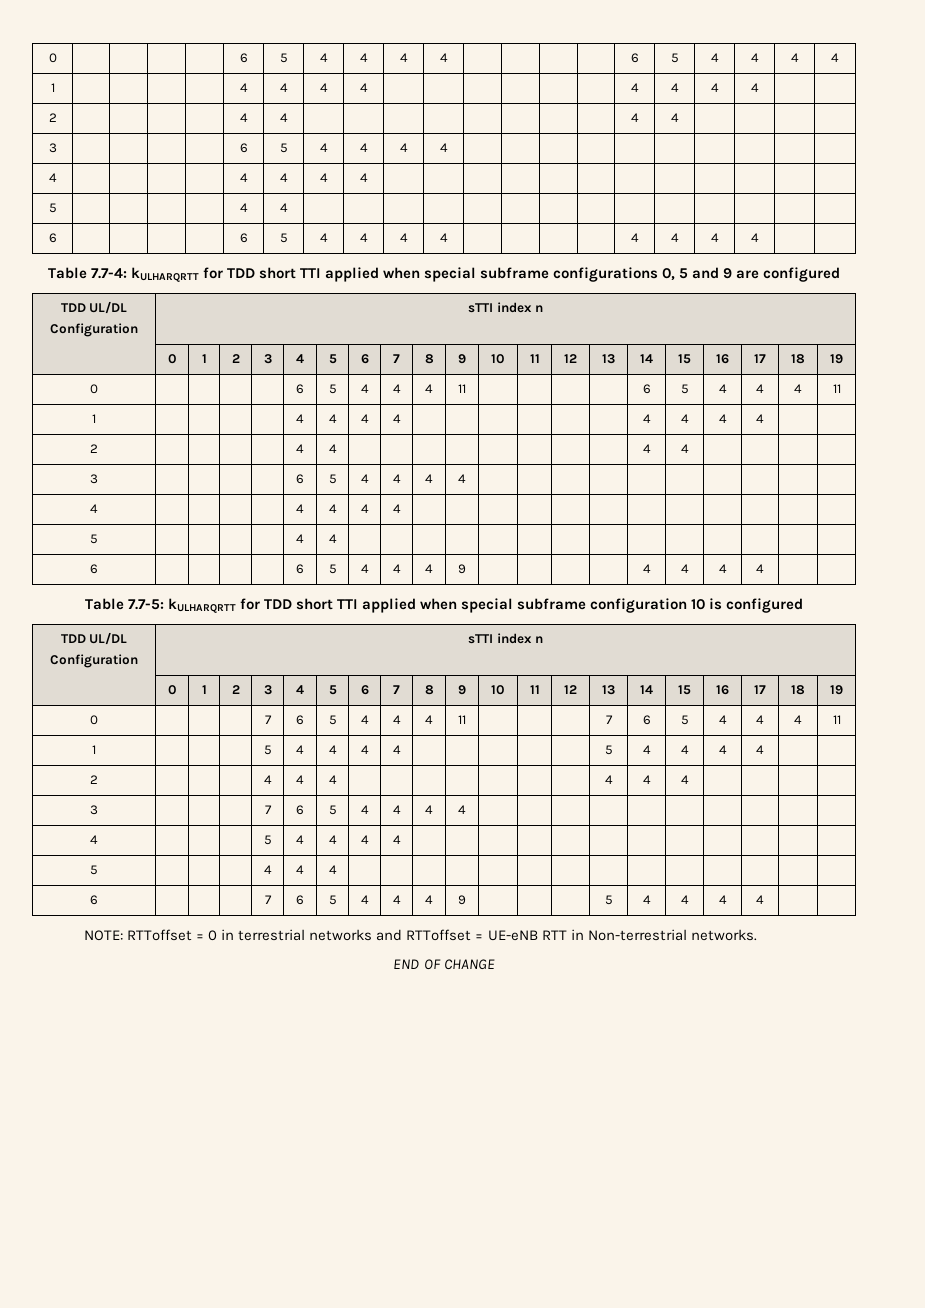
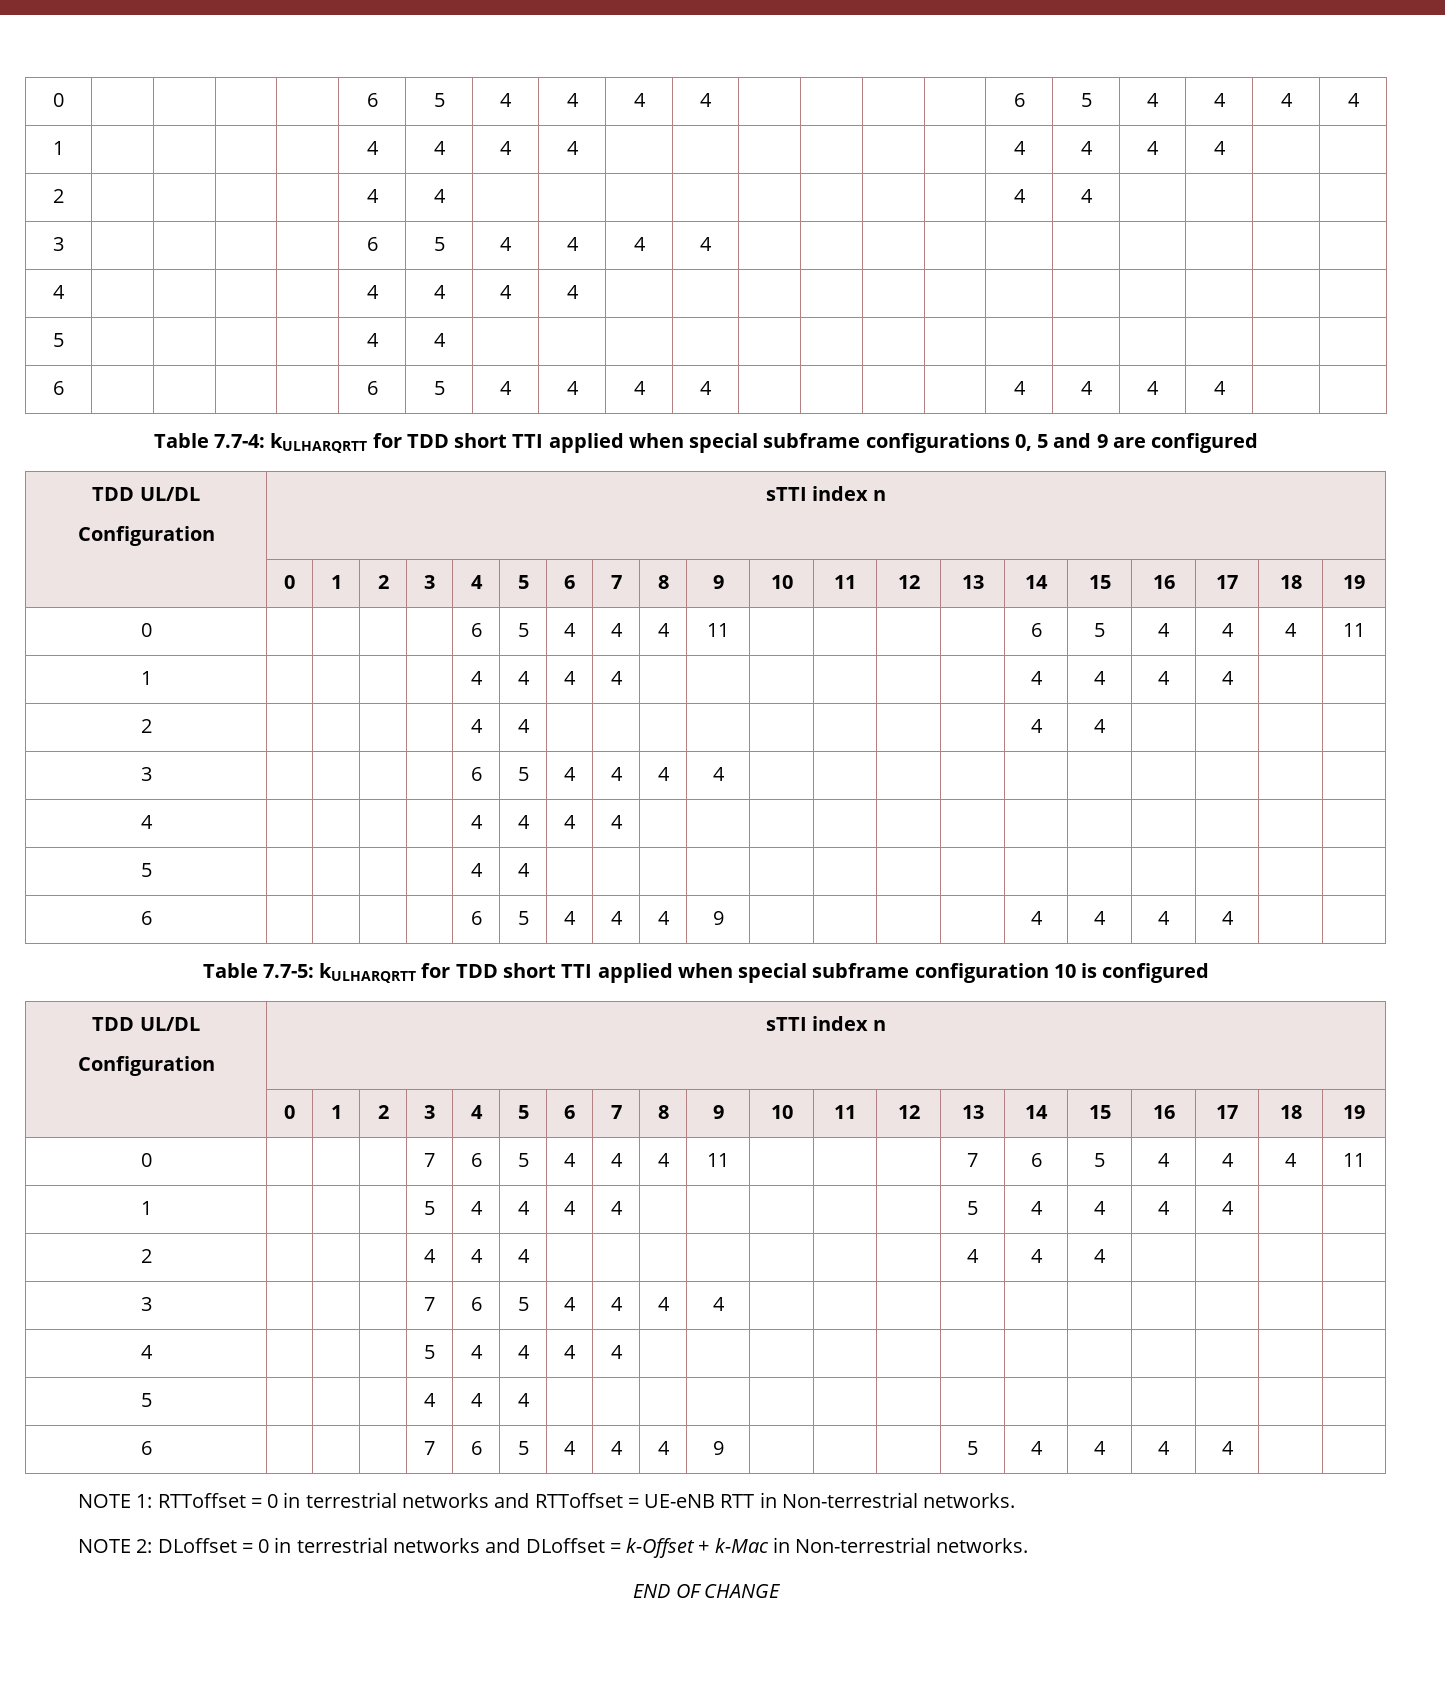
[84,930,124,941] NOTE: -> [78,1494,153,1508] NOTE 1:
(757, 935) none -> [78,1537,1029,1558] // NOTE 2: DLoffset = 0 in terrestrial networks and DLoffset = k-Offset + k-Mac in Non-terrestrial networks.

